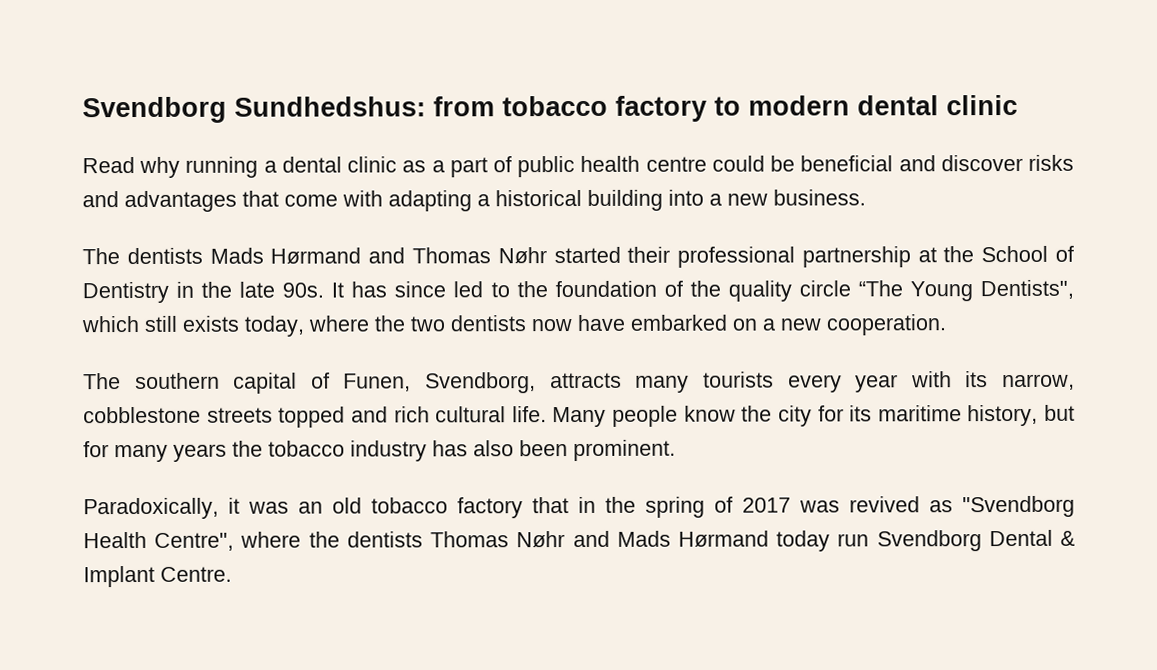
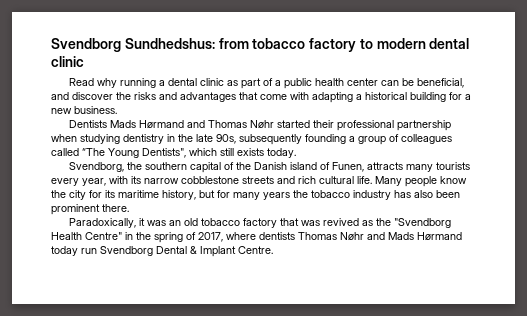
[431,160,445,173] a -> (238, 83) none
(513, 164) none -> [274,80,281,86] a
[645,155,894,172] centre could be beneficial -> [346,78,464,88] center can be beneficial,
(1023, 163) none -> [116,92,131,100] the
[668,189,704,206] into -> [449,92,462,100] for
[82,247,203,265] The dentists -> [68,120,107,128] Dentists
[917,245,1075,263] [82,280,851,304] at the School of Dentistry in the late 90s. It has since led to the foundation of the quality circle -> [51,134,452,145] [51,148,79,156] when studying dentistry in the late 90s, subsequently founding a group of colleagues called
[244,314,947,337] [83,372,537,394] today, where the two dentists now have embarked on a new cooperation. // The southern capital of Funen, Svendborg, -> [267,148,296,158] [68,162,364,173] today. // Svendborg, the southern capital of the Danish island of Funen,
[855,374,899,393] year -> [82,178,106,186] year,
[1002,373,1076,391] narrow, -> [144,178,179,184] narrow
[278,406,346,428] topped -> (274, 180) none
[573,439,676,462] prominent. -> [51,204,129,215] prominent there.
[578,495,1075,518] [83,531,340,551] in the spring of 2017 was revived as "Svendborg Health Centre", where the -> [300,218,451,228] [51,232,256,243] was revived as the "Svendborg Health Centre" in the spring of 2017, where

